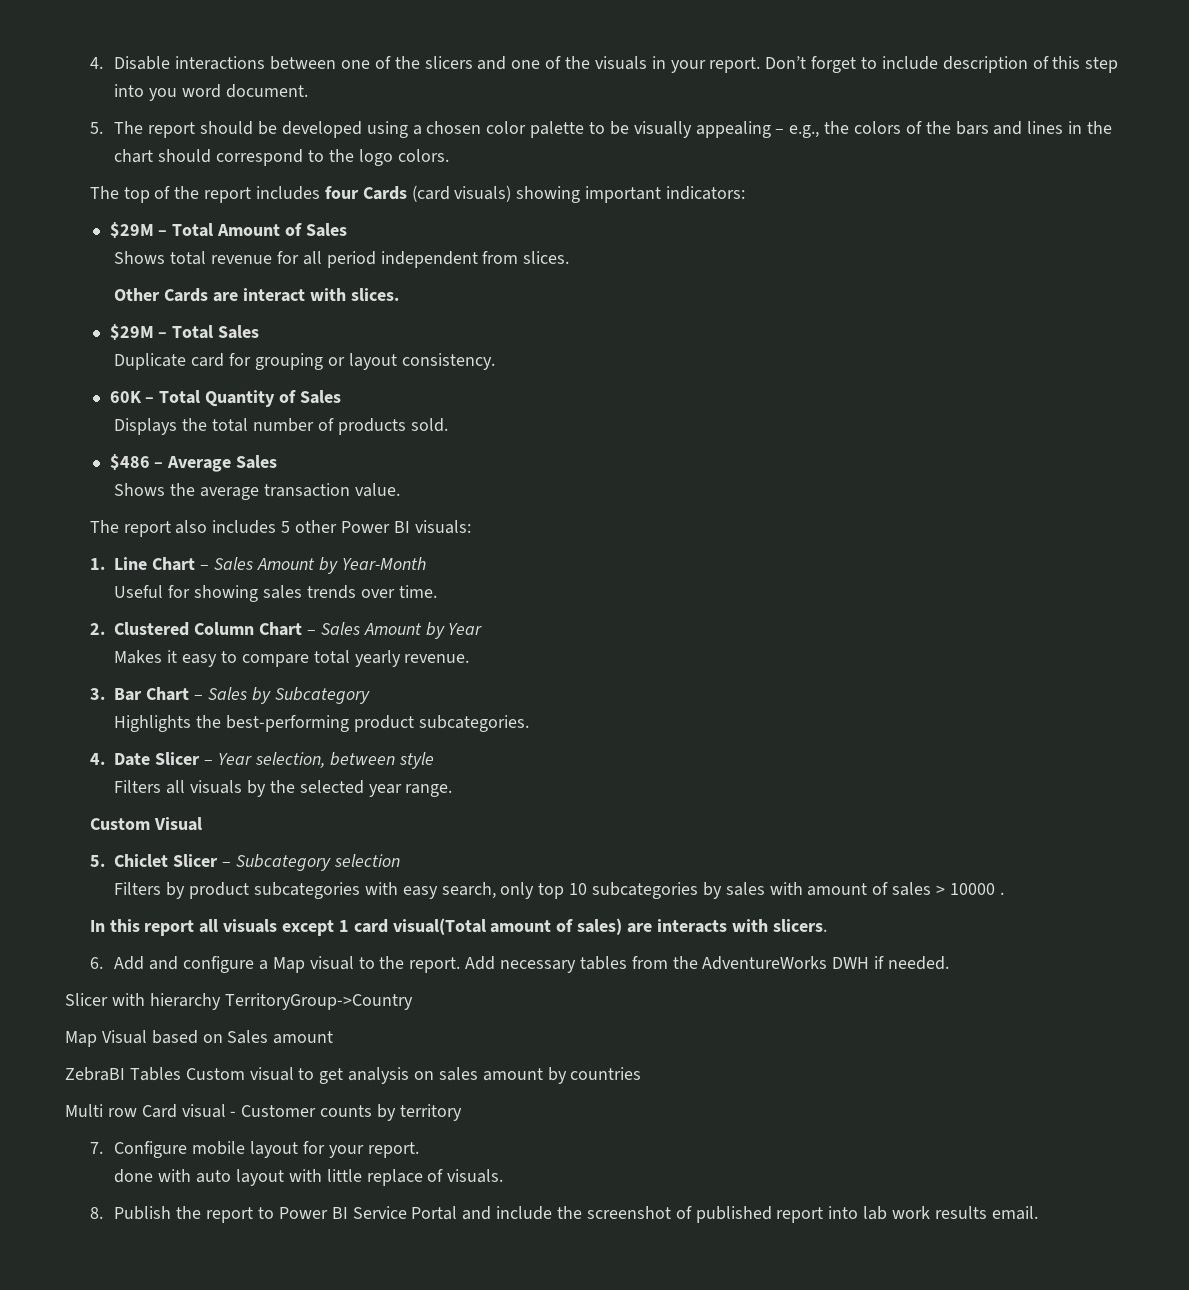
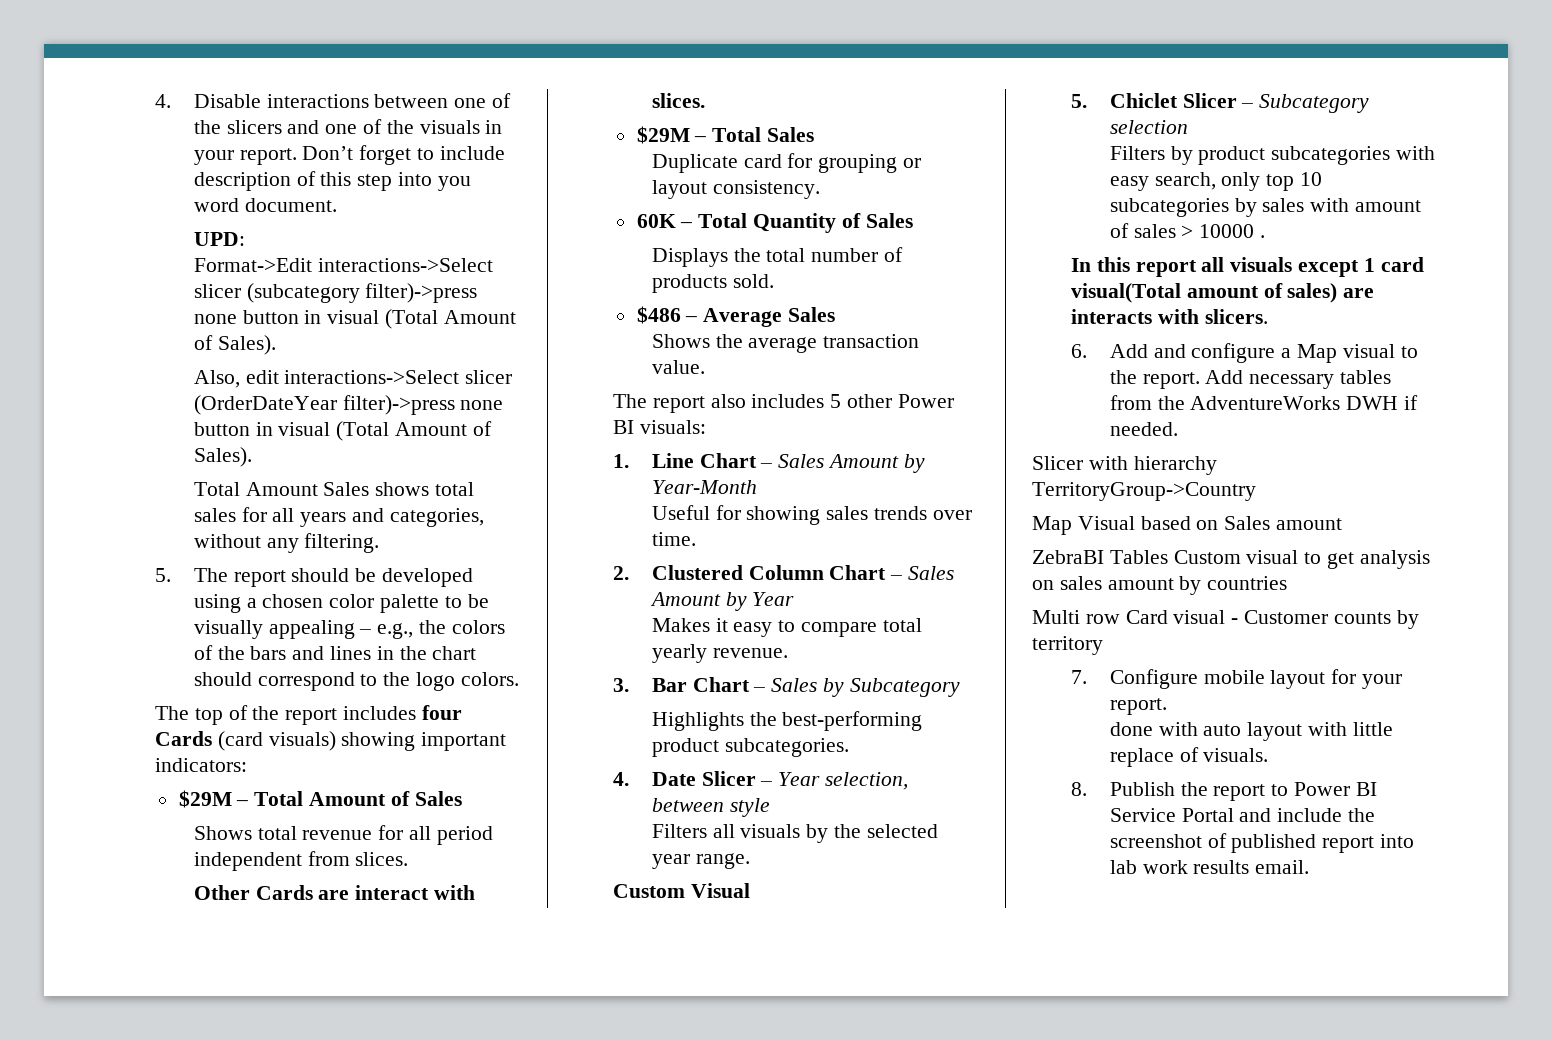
(308, 91) none -> [193,232,245,246] [193,258,493,272] [193,283,478,303] [193,309,516,329] [193,335,276,355] [193,370,513,388] [193,395,504,415] [193,421,492,441] [193,447,252,467] [193,482,475,496] [193,507,484,527] [193,533,380,553] // UPD: // Format->Edit interactions->Select slicer (subcategory filter)->press none button in visual (Total Amount of Sales). // Also, edit interactions->Select slicer (OrderDateYear filter)->press none button in visual (Total Amount of Sales). // Total Amount Sales shows total sales for all years and categories, without any filtering.

